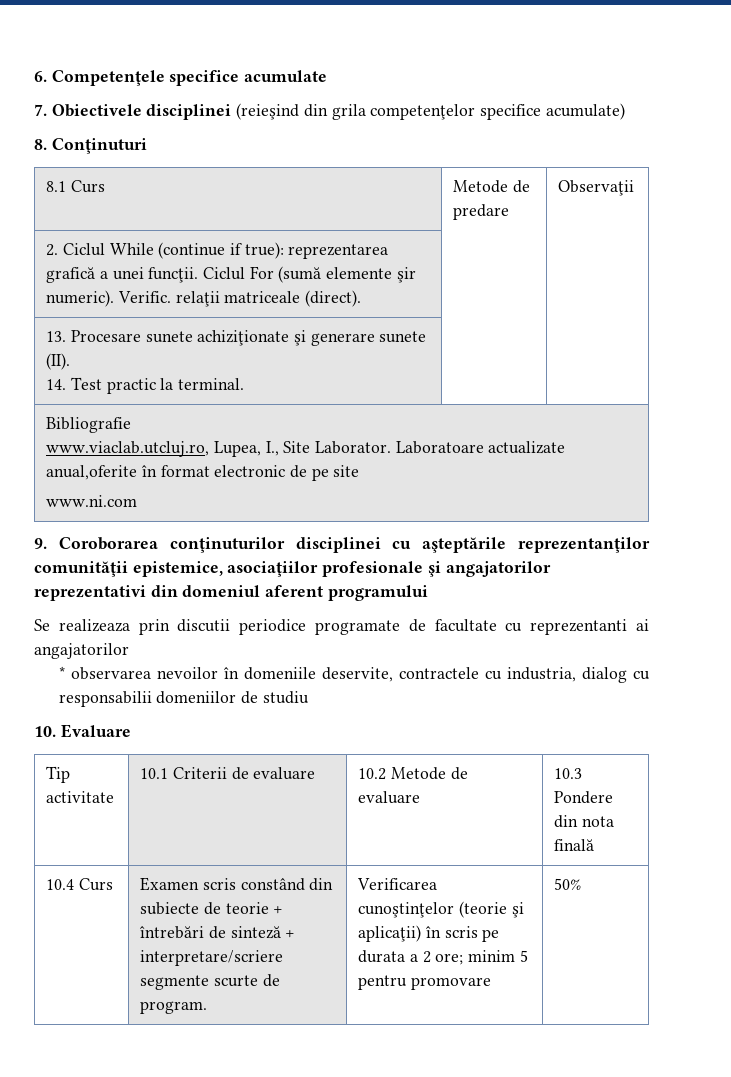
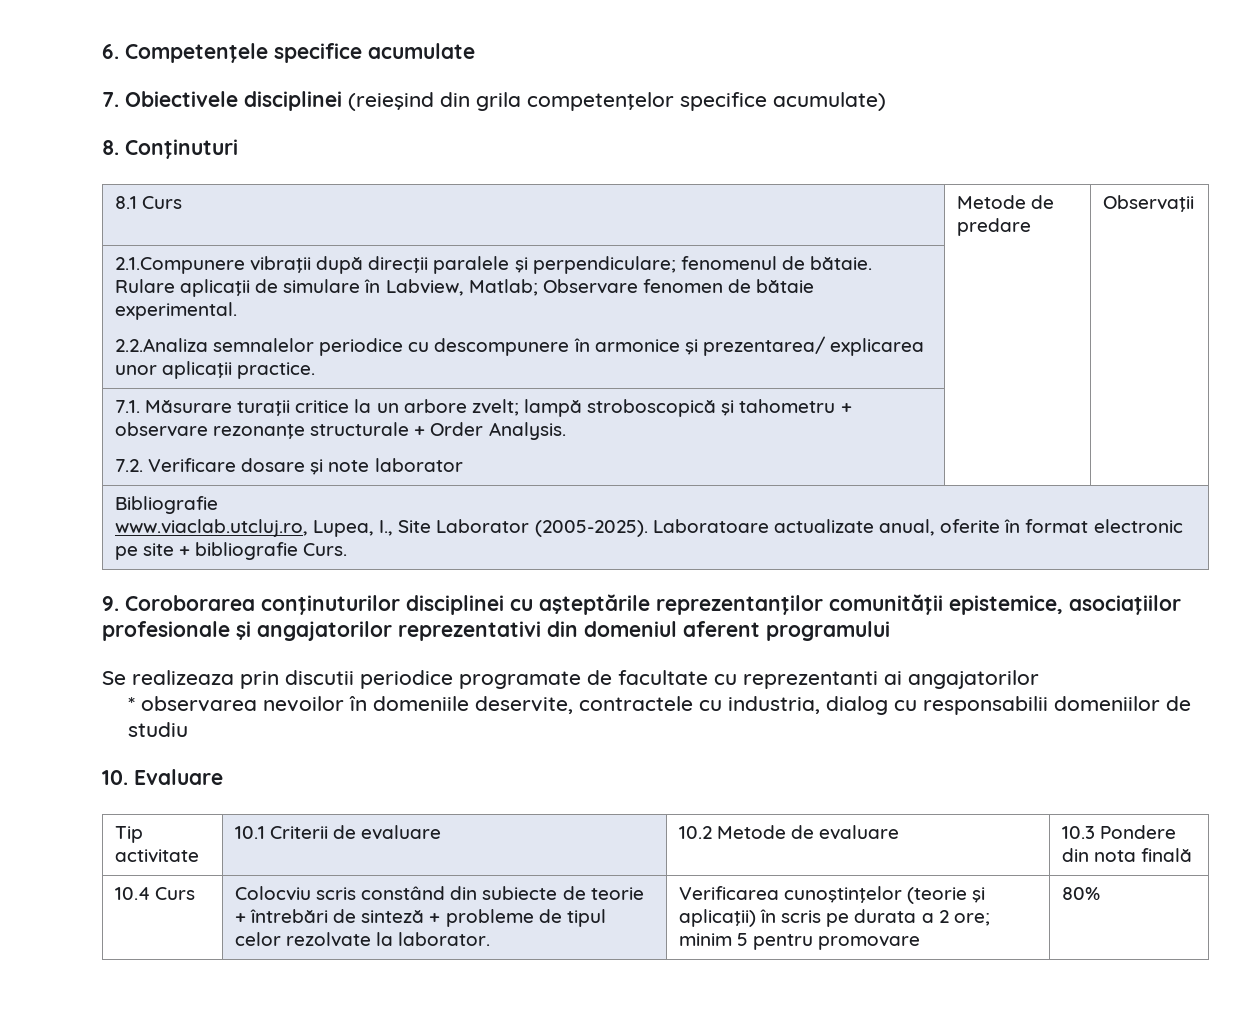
[46,242,389,259] [46,266,416,283] [46,290,361,307] [46,330,427,346] [46,353,71,370] [46,377,244,394] 2. Ciclul While (continue if true): reprezentarea grafică a unei funcţii. Ciclul For (sumă elemente şir numeric). Verific. relaţii matriceale (direct). | | // 13. Procesare sunete achiziţionate şi generare sunete (II). // 14. Test practic la terminal. -> [114,256,873,274] [114,279,815,297] [114,302,237,320] [114,336,925,356] [114,361,316,379] [114,399,852,417] [114,422,566,440] [114,458,463,475] 2.1.Compunere vibraţii după direcţii paralele şi perpendiculare; fenomenul de bătaie. Rulare aplicaţii de simulare în Labview, Matlab; Observare fenomen de bătaie experimental. // 2.2.Analiza semnalelor periodice cu descompunere în armonice şi prezentarea/ explicarea unor aplicaţii practice. | | // 7.1. Măsurare turaţii critice la un arbore zvelt; lampă stroboscopică şi tahometru + observare rezonanţe structurale + Order Analysis. // 7.2. Verificare dosare şi note laborator
[314,441,566,454] [46,465,138,480] Laborator. Laboratoare actualizate anual,oferite -> [436,519,1001,537] Laborator (2005-2025). Laboratoare actualizate anual, oferite
[289,465,307,478] de -> (1183, 526) none
[46,495,138,507] // www.ni.com -> [179,542,348,560] + bibliografie Curs.
[140,877,200,891] Examen -> [234,886,311,901] Colocviu
[140,950,284,966] [140,974,280,990] [140,1001,208,1014] interpretare/scriere segmente scurte de program. -> [445,909,606,927] [234,932,491,947] probleme de tipul celor rezolvate la laborator.
[554,878,582,890] 50% -> [1061,887,1100,900] 80%

